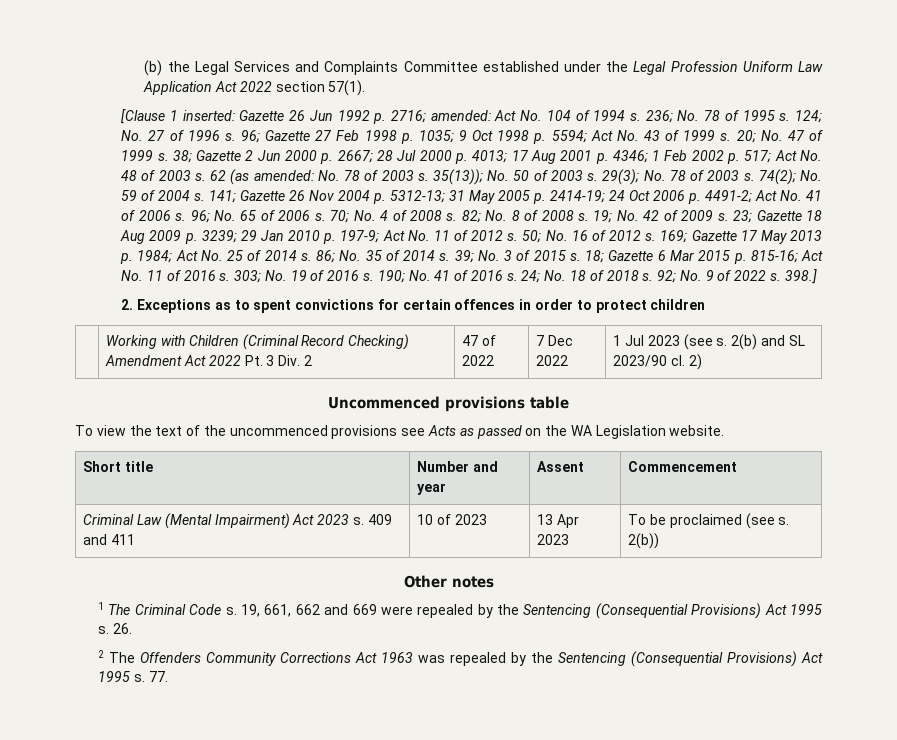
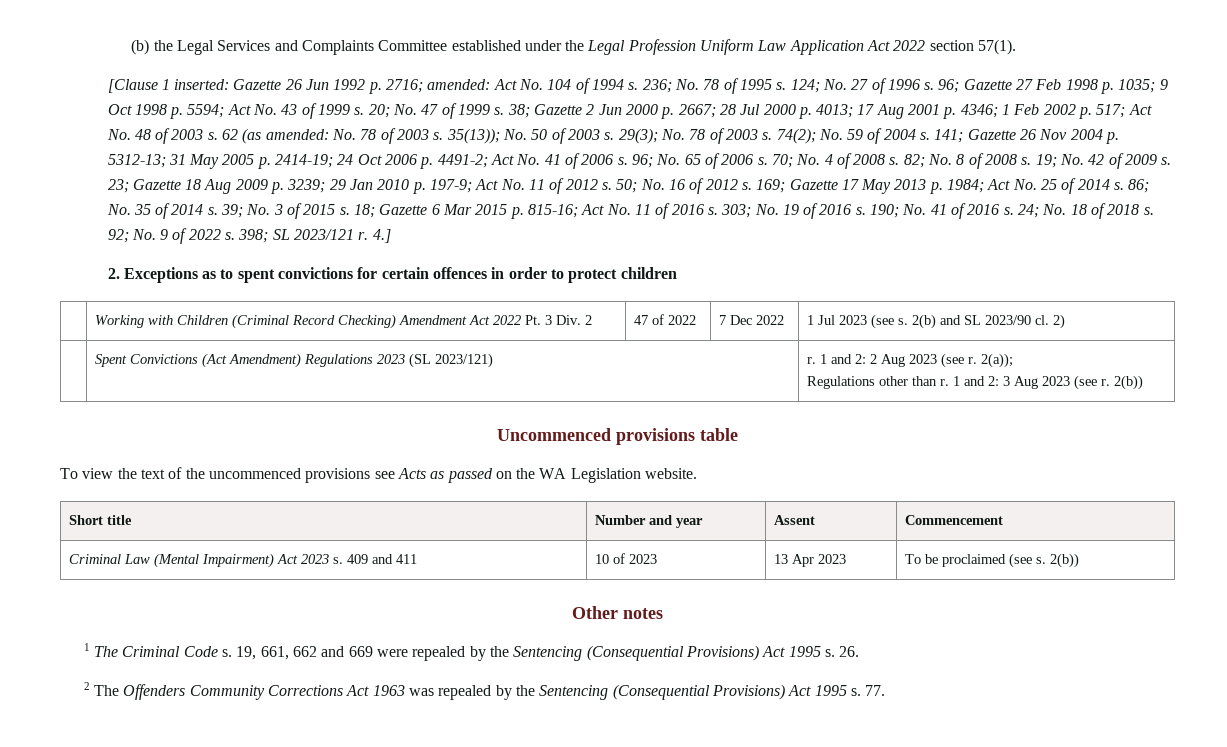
[784,269,817,284] 398.] -> [238,229,391,243] 398; SL 2023/121 r. 4.]
(702, 362) none -> [95,353,494,368] [807,353,1014,368] [807,375,1144,390] // | Spent Convictions (Act Amendment) Regulations 2023 (SL 2023/121) | r. 1 and 2: 2 Aug 2023 (see r. 2(a)); // Regulations other than r. 1 and 2: 3 Aug 2023 (see r. 2(b))

